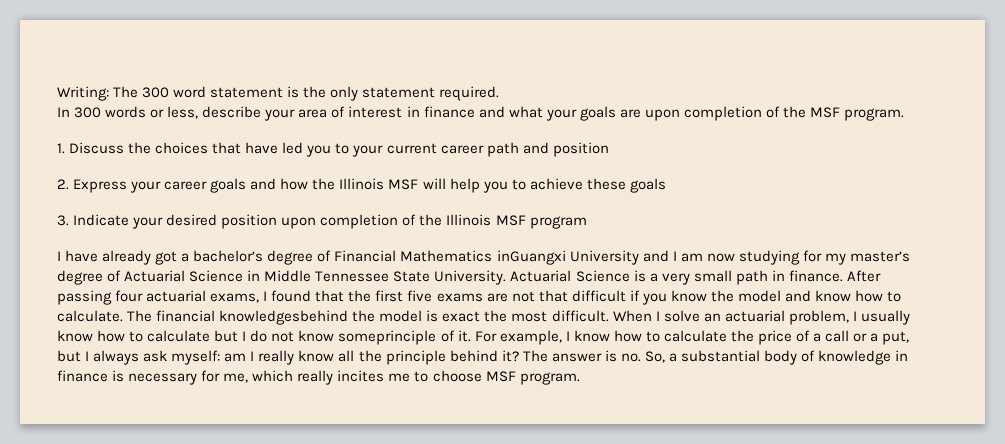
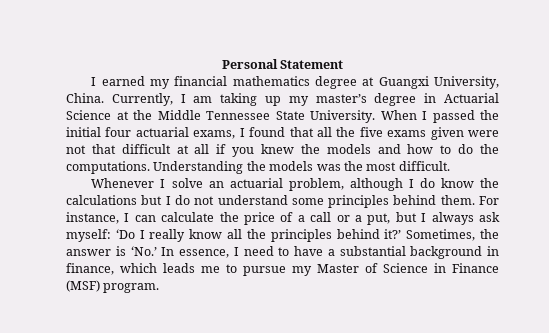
[57,86,500,101] [57,106,905,121] [57,142,609,157] [57,178,666,193] [57,214,587,229] [57,250,822,265] Writing: The 300 word statement is the only statement required. // In 300 words or less, describe your area of interest in finance and what your goals are upon completion of the MSF program. // 1. Discuss the choices that have led you to your current career path and position // 2. Express your career goals and how the Illinois MSF will help you to achieve these goals // 3. Indicate your desired position upon completion of the Illinois MSF program // I have already got a bachelor’s degree of Financial Mathematics inGuangxi University and I am now studying for -> [221,59,344,69] [91,76,499,89] [66,93,281,106] Personal Statement // I earned my financial mathematics degree at Guangxi University, China. Currently, I am taking up
[107,270,261,282] of Actuarial Science in -> [424,93,500,103] [66,110,152,120] in Actuarial Science at the
[510,270,881,285] [57,290,112,305] Actuarial Science is a very small path in finance. After passing -> [380,110,499,123] [66,127,101,137] When I passed the initial
[348,290,902,305] [57,310,481,325] the first five exams are not that difficult if you know the model and know how to calculate. The financial knowledgesbehind the model is exact -> [316,127,500,140] [66,144,499,157] [66,161,341,174] all the five exams given were not that difficult at all if you knew the models and how to do the computations. Understanding the models was
[612,310,652,322] When -> [91,178,155,188] // Whenever
[852,310,910,325] [57,330,660,345] I usually know how to calculate but I do not know someprinciple of it. For example, I know how to -> [349,178,500,191] [66,195,500,208] [66,212,156,224] although I do know the calculations but I do not understand some principles behind them. For instance, I can
[224,353,247,362] am -> [115,229,135,239] ‘Do
[385,350,909,365] [57,370,516,385] principle behind it? The answer is no. So, a substantial body of knowledge in finance is necessary for me, which really incites me to choose MSF -> [270,229,499,242] [66,246,499,259] [66,263,499,276] [66,280,100,292] principles behind it?’ Sometimes, the answer is ‘No.’ In essence, I need to have a substantial background in finance, which leads me to pursue my Master of Science in Finance (MSF)

